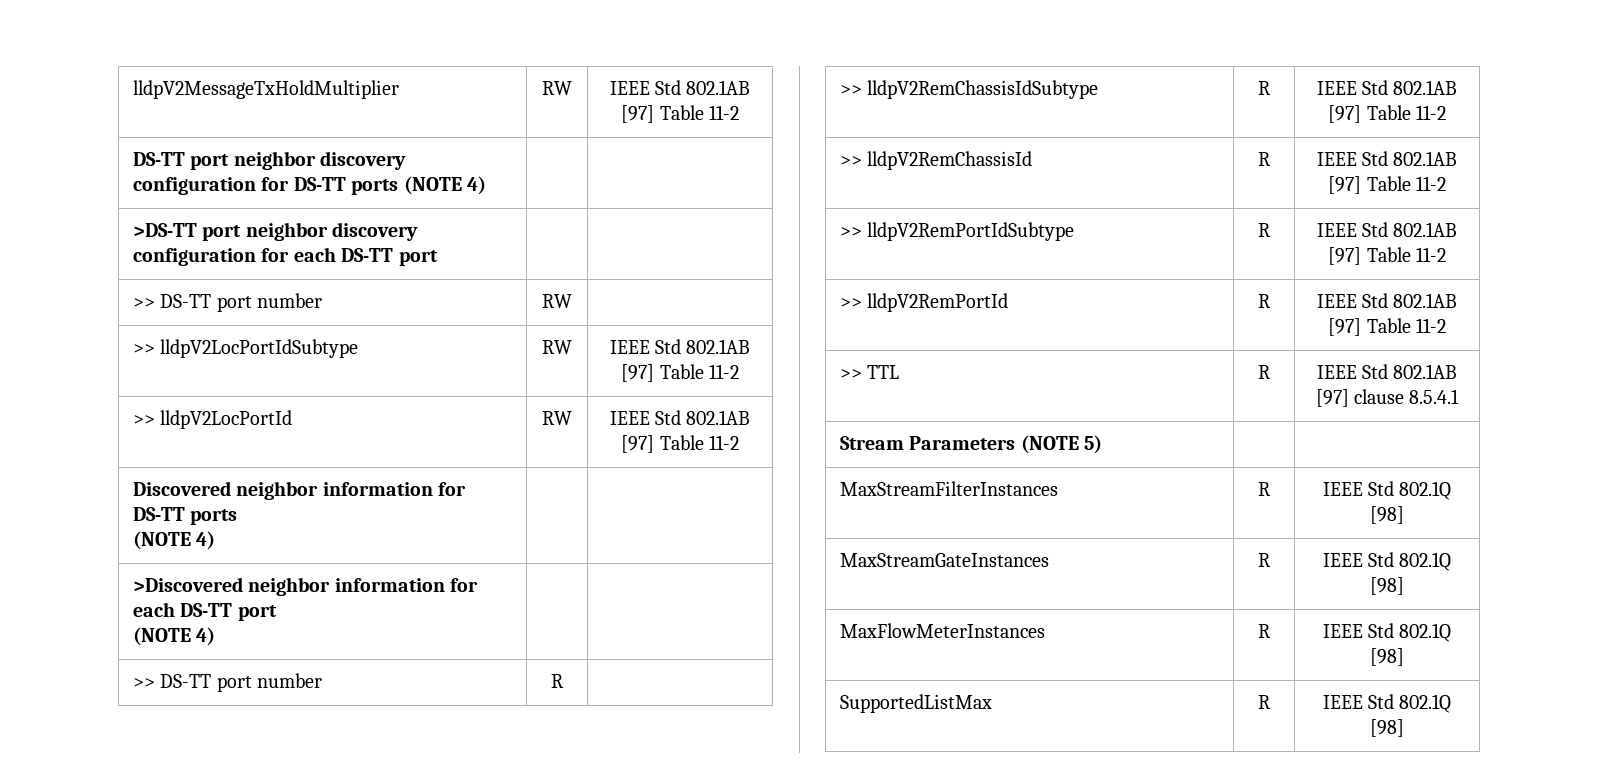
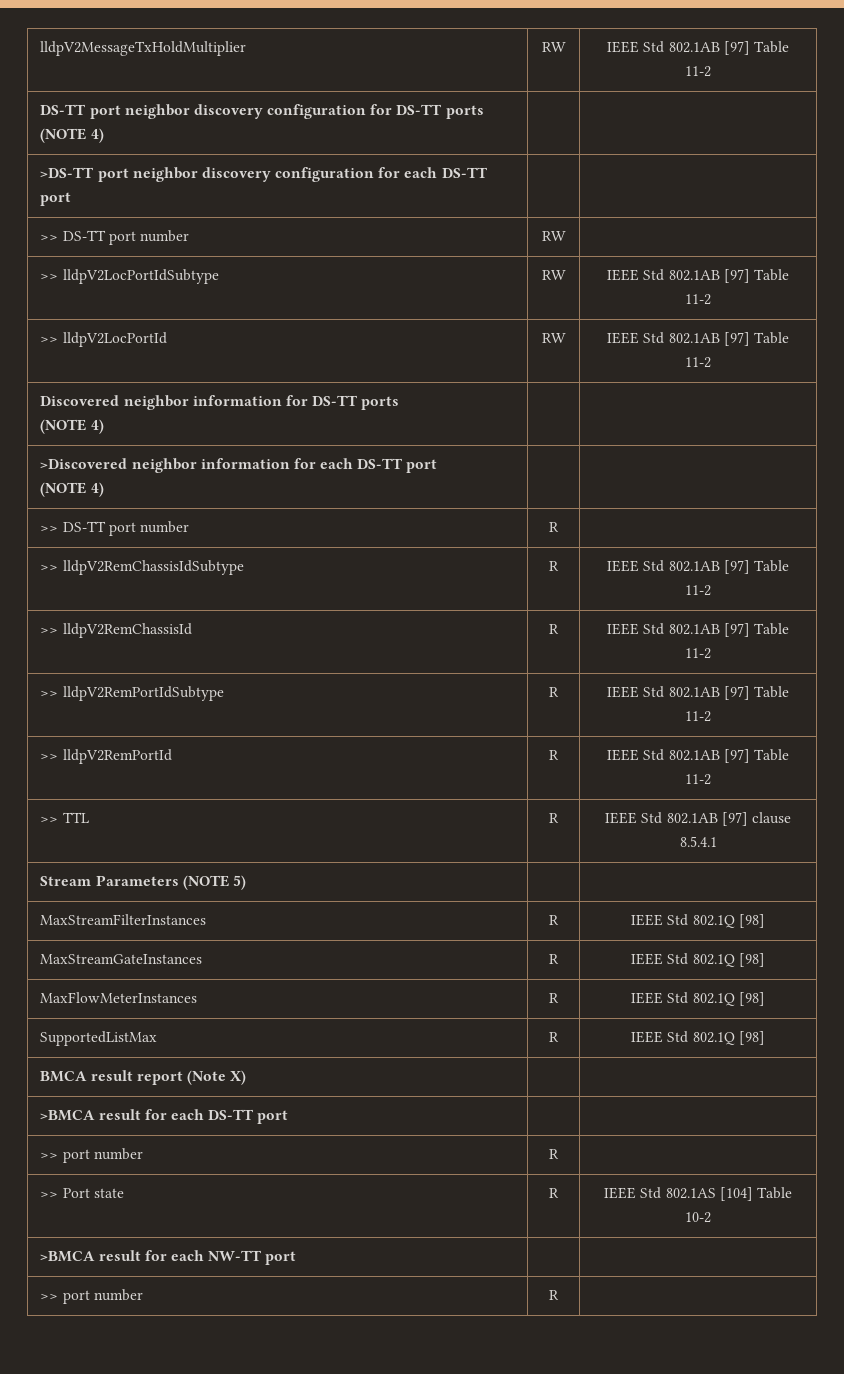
(1404, 728) none -> [40,1070,247,1085] [40,1109,289,1124] [40,1148,143,1163] [549,1149,559,1159] [40,1188,124,1198] [549,1188,559,1198] [604,1187,792,1201] [685,1212,711,1223] [40,1250,297,1265] [40,1289,143,1304] [549,1290,559,1300] // BMCA result report (Note X) | | // >BMCA result for each DS-TT port | | // >> port number | R | // >> Port state | R | IEEE Std 802.1AS [104] Table 10-2 // >BMCA result for each NW-TT port | | // >> port number | R |

